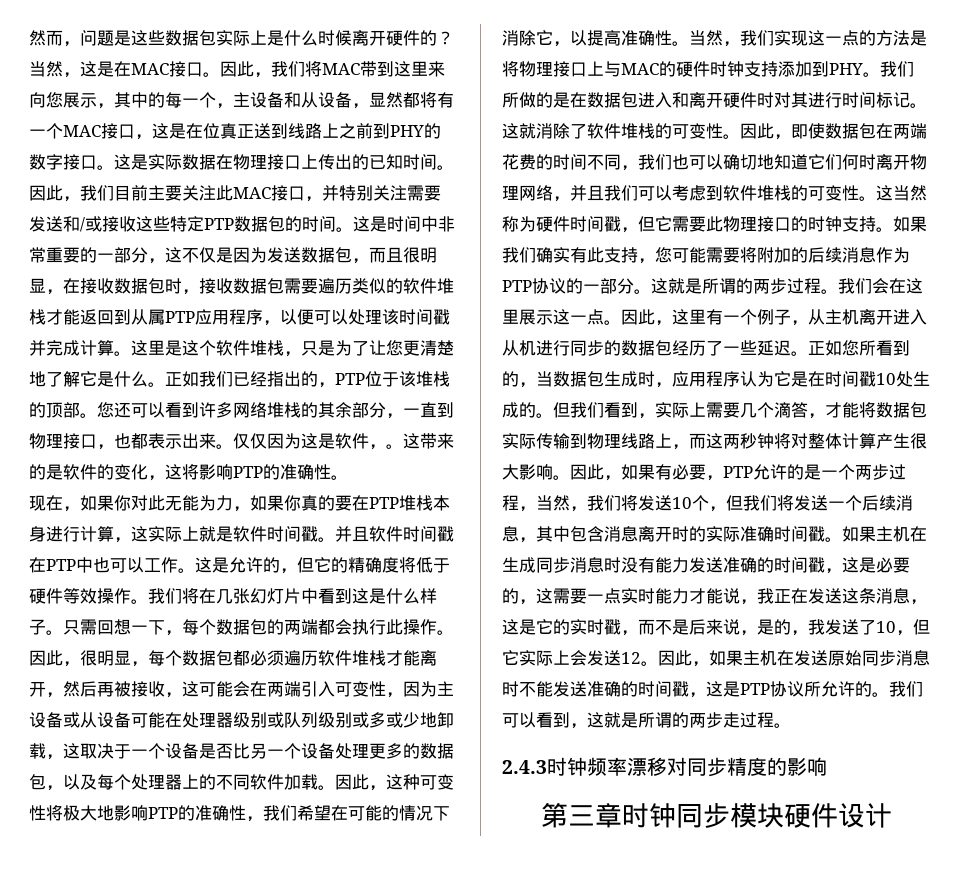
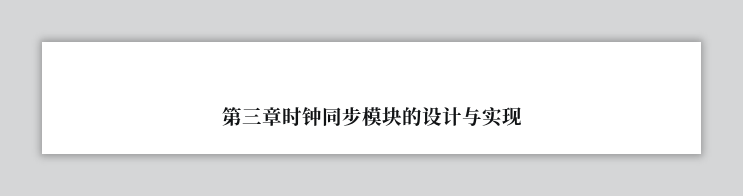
[29,30,454,47] [29,61,445,78] [29,92,454,109] [29,123,441,140] [29,154,454,170] [29,185,441,202] [29,216,455,232] [29,247,437,264] [29,278,454,295] [29,309,450,326] [29,340,454,357] [29,371,450,388] [29,402,454,419] [29,433,454,450] [29,464,348,481] [29,495,450,512] [29,526,454,543] [29,557,450,574] [29,588,437,604] [29,619,454,636] [29,650,437,667] [29,681,454,698] [29,712,454,728] [29,743,454,760] [29,774,454,791] [29,805,450,822] [502,30,927,47] [502,61,914,77] [502,92,927,108] [502,123,927,140] [502,154,927,171] [502,185,927,202] [502,216,927,233] [502,247,910,264] [502,278,923,294] [502,309,927,326] [502,340,910,356] [502,371,930,388] [502,402,927,419] [502,433,927,450] [502,464,906,481] [502,495,913,512] [502,526,927,543] [502,557,910,574] [502,588,927,605] [502,619,930,636] [502,650,930,667] [502,681,923,698] [502,712,791,729] [502,757,827,777] 然而，问题是这些数据包实际上是什么时候离开硬件的？当然，这是在MAC接口。因此，我们将MAC带到这里来向您展示，其中的每一个，主设备和从设备，显然都将有一个MAC接口，这是在位真正送到线路上之前到PHY的数字接口。这是实际数据在物理接口上传出的已知时间。因此，我们目前主要关注此MAC接口，并特别关注需要发送和/或接收这些特定PTP数据包的时间。这是时间中非常重要的一部分，这不仅是因为发送数据包，而且很明显，在接收数据包时，接收数据包需要遍历类似的软件堆栈才能返回到从属PTP应用程序，以便可以处理该时间戳并完成计算。这里是这个软件堆栈，只是为了让您更清楚地了解它是什么。正如我们已经指出的，PTP位于该堆栈的顶部。您还可以看到许多网络堆栈的其余部分，一直到物理接口，也都表示出来。仅仅因为这是软件，。这带来的是软件的变化，这将影响PTP的准确性。 // 现在，如果你对此无能为力，如果你真的要在PTP堆栈本身进行计算，这实际上就是软件时间戳。并且软件时间戳在PTP中也可以工作。这是允许的，但它的精确度将低于硬件等效操作。我们将在几张幻灯片中看到这是什么样子。只需回想一下，每个数据包的两端都会执行此操作。因此，很明显，每个数据包都必须遍历软件堆栈才能离开，然后再被接收，这可能会在两端引入可变性，因为主设备或从设备可能在处理器级别或队列级别或多或少地卸载，这取决于一个设备是否比另一个设备处理更多的数据包，以及每个处理器上的不同软件加载。因此，这种可变性将极大地影响PTP的准确性，我们希望在可能的情况下消除它，以提高准确性。当然，我们实现这一点的方法是将物理接口上与MAC的硬件时钟支持添加到PHY。我们所做的是在数据包进入和离开硬件时对其进行时间标记。这就消除了软件堆栈的可变性。因此，即使数据包在两端花费的时间不同，我们也可以确切地知道它们何时离开物理网络，并且我们可以考虑到软件堆栈的可变性。这当然称为硬件时间戳，但它需要此物理接口的时钟支持。如果我们确实有此支持，您可能需要将附加的后续消息作为PTP协议的一部分。这就是所谓的两步过程。我们会在这里展示这一点。因此，这里有一个例子，从主机离开进入从机进行同步的数据包经历了一些延迟。正如您所看到的，当数据包生成时，应用程序认为它是在时间戳10处生成的。但我们看到，实际上需要几个滴答，才能将数据包实际传输到物理线路上，而这两秒钟将对整体计算产生很大影响。因此，如果有必要，PTP允许的是一个两步过程，当然，我们将发送10个，但我们将发送一个后续消息，其中包含消息离开时的实际准确时间戳。如果主机在生成同步消息时没有能力发送准确的时间戳，这是必要的，这需要一点实时能力才能说，我正在发送这条消息，这是它的实时戳，而不是后来说，是的，我发送了10，但它实际上会发送12。因此，如果主机在发送原始同步消息时不能发送准确的时间戳，这是PTP协议所允许的。我们可以看到，这就是所谓的两步走过程。 // 2.4.3时钟频率漂移对同步精度的影响 // -> (221, 116) none
[783,803,892,828] 硬件设计 -> [401,107,522,127] 的设计与实现

